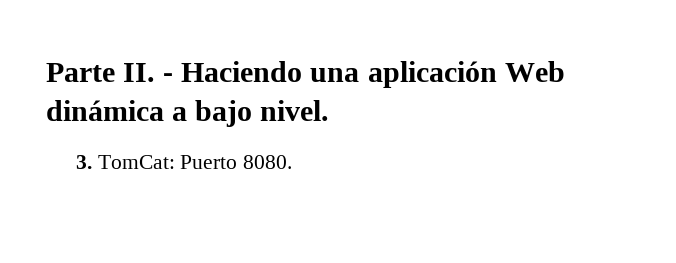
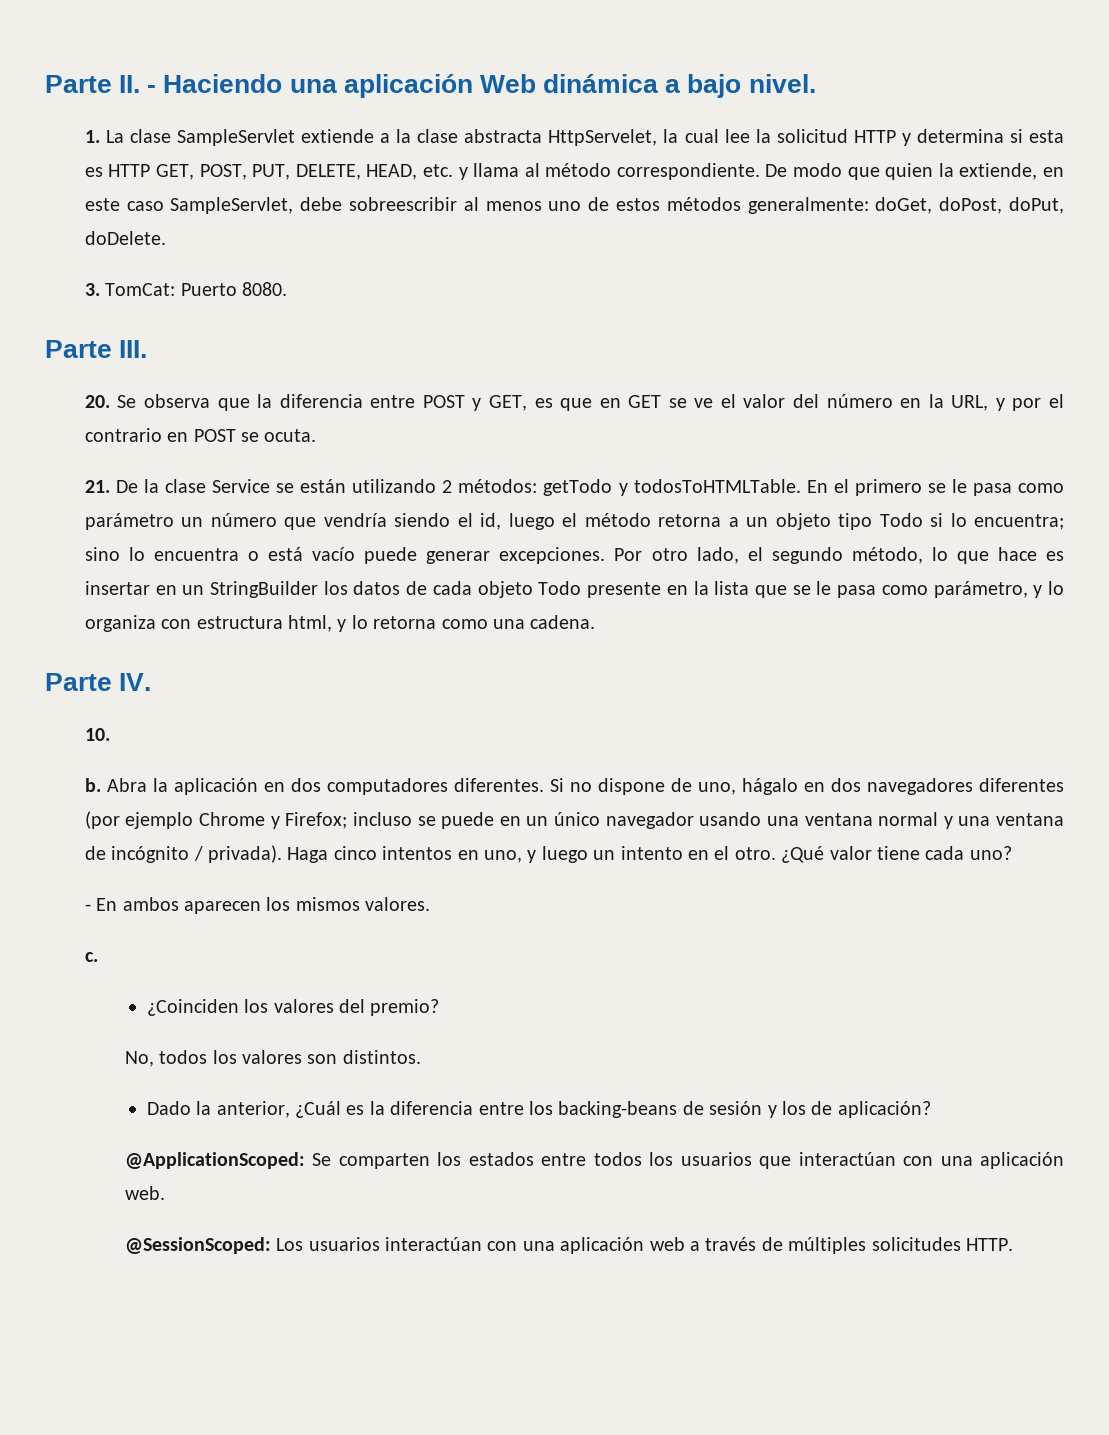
[75,155,293,169] 3. TomCat: Puerto 8080. -> [84,129,1064,146] [84,163,1065,180] [84,197,1065,214] [84,231,166,245] [84,282,288,296] [45,340,148,358] [84,394,1064,411] [84,428,317,442] [84,479,1064,496] [84,513,1064,530] [84,547,1065,564] [84,581,1065,598] [84,615,596,632] [45,673,152,691] [84,728,110,741] [84,778,1064,795] [84,811,1064,829] [84,845,1012,863] [84,897,431,914] [84,952,98,962] [146,999,440,1016] [124,1050,421,1067] [146,1101,931,1118] [124,1152,1064,1169] [124,1186,165,1200] [124,1237,1013,1254] 1. La clase SampleServlet extiende a la clase abstracta HttpServelet, la cual lee la solicitud HTTP y determina si esta es HTTP GET, POST, PUT, DELETE, HEAD, etc. y llama al método correspondiente. De modo que quien la extiende, en este caso SampleServlet, debe sobreescribir al menos uno de estos métodos generalmente: doGet, doPost, doPut, doDelete. // 3. TomCat: Puerto 8080. // Parte III. // 20. Se observa que la diferencia entre POST y GET, es que en GET se ve el valor del número en la URL, y por el contrario en POST se ocuta. // 21. De la clase Service se están utilizando 2 métodos: getTodo y todosToHTMLTable. En el primero se le pasa como parámetro un número que vendría siendo el id, luego el método retorna a un objeto tipo Todo si lo encuentra; sino lo encuentra o está vacío puede generar excepciones. Por otro lado, el segundo método, lo que hace es insertar en un StringBuilder los datos de cada objeto Todo presente en la lista que se le pasa como parámetro, y lo organiza con estructura html, y lo retorna como una cadena. // Parte IV. // 10. // b. Abra la aplicación en dos computadores diferentes. Si no dispone de uno, hágalo en dos navegadores diferentes (por ejemplo Chrome y Firefox; incluso se puede en un único navegador usando una ventana normal y una ventana de incógnito / privada). Haga cinco intentos en uno, y luego un intento en el otro. ¿Qué valor tiene cada uno? // - En ambos aparecen los mismos valores. // c. // ¿Coinciden los valores del premio? // No, todos los valores son distintos. // Dado la anterior, ¿Cuál es la diferencia entre los backing-beans de sesión y los de aplicación? // @ApplicationScoped: Se comparten los estados entre todos los usuarios que interactúan con una aplicación web. // @SessionScoped: Los usuarios interactúan con una aplicación web a través de múltiples solicitudes HTTP.

